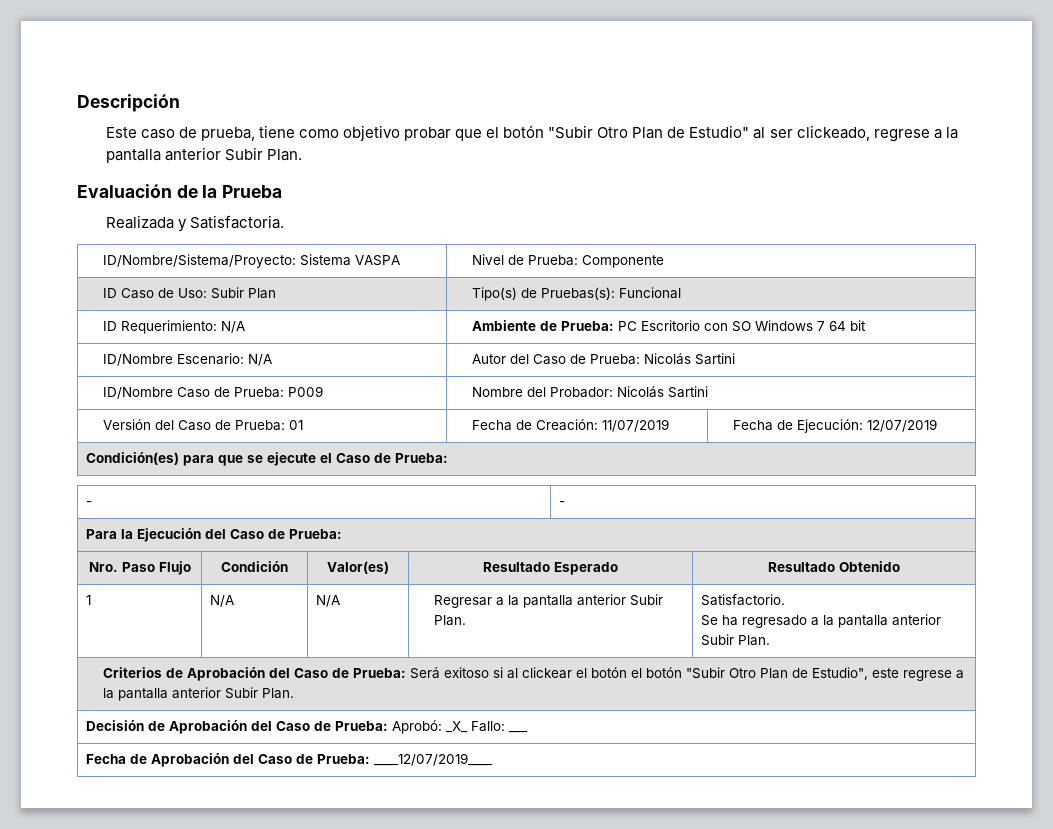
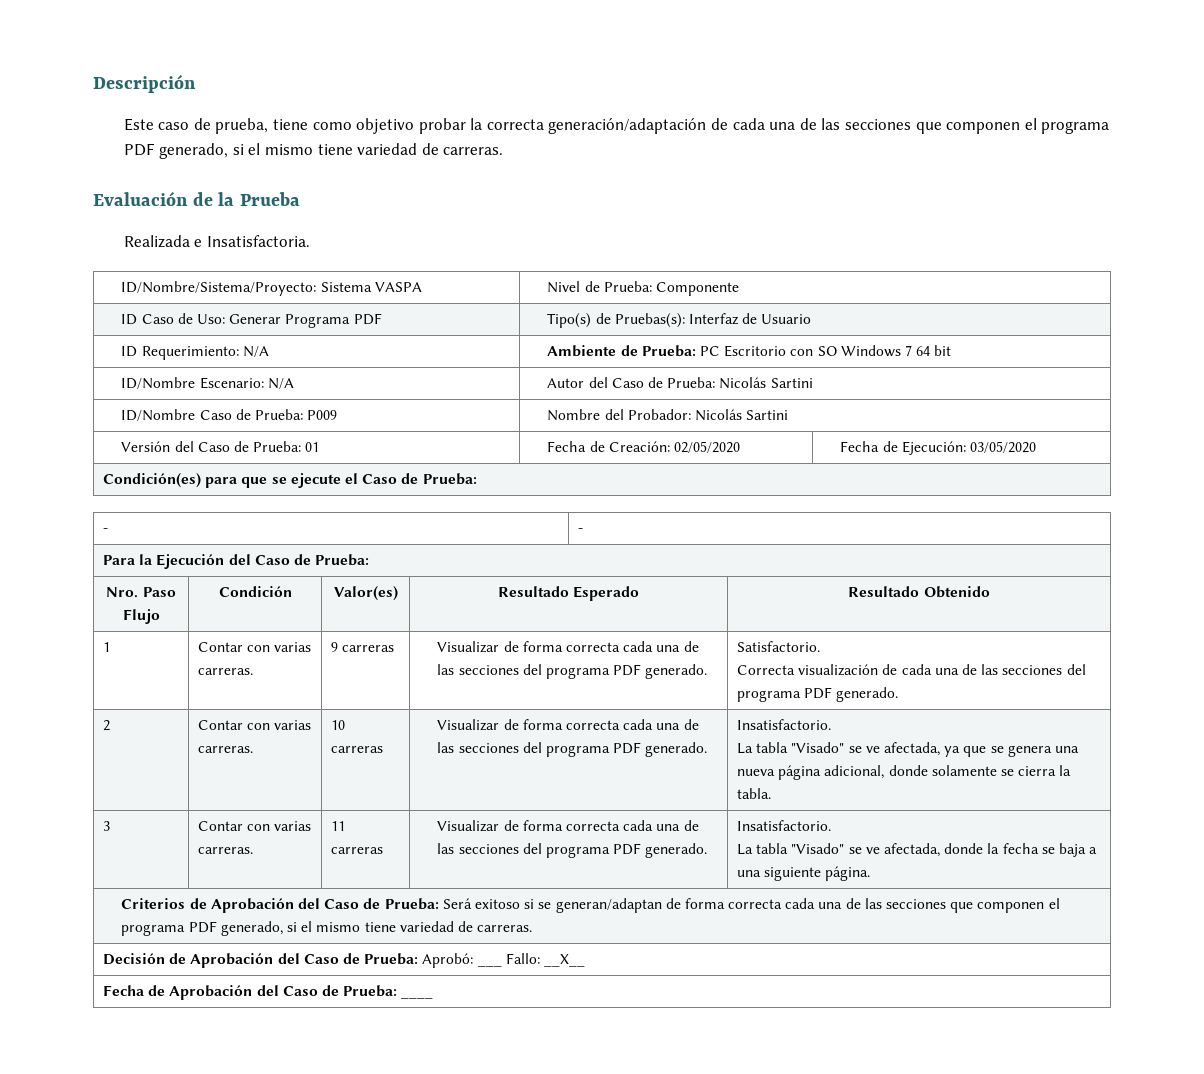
[455,125,958,142] [105,147,302,163] que el botón "Subir Otro Plan de Estudio" al ser clickeado, regrese a la pantalla anterior Subir Plan. -> [470,118,1110,134] [123,143,504,159] la correcta generación/adaptación de cada una de las secciones que componen el programa PDF generado, si el mismo tiene variedad de carreras.
[177,215,284,232] y Satisfactoria. -> [194,235,310,247] e Insatisfactoria.
[211,287,277,299] Subir Plan -> [229,313,382,328] Generar Programa PDF
[619,287,682,299] Funcional -> [689,313,812,325] Interfaz de Usuario
[602,419,670,432] 11/07/2019 -> [674,441,741,453] 02/05/2020
[867,419,938,432] 12/07/2019 -> [970,441,1037,453] 03/05/2020
[209,595,234,607] [315,595,340,607] [434,594,664,608] [434,615,467,626] [700,594,785,606] [700,614,941,628] [700,634,770,646] N/A | N/A | Regresar a la pantalla anterior Subir Plan. | Satisfactorio. // Se ha regresado a la pantalla anterior Subir Plan. -> [198,642,312,652] [198,668,254,675] [331,642,395,652] [437,641,699,653] [437,664,708,679] [737,641,821,652] [737,664,1086,676] [737,687,899,702] [103,720,111,731] [198,720,312,730] [198,746,254,753] [331,720,346,730] [331,746,384,753] [437,719,699,731] [437,742,708,757] [737,719,832,730] [737,742,1079,757] [737,765,1072,780] [737,788,772,799] [103,821,111,831] [198,821,312,831] [198,847,254,854] [331,821,346,831] [331,847,384,854] [437,820,699,832] [437,843,708,858] [737,820,832,831] [737,843,1098,857] [737,866,871,881] Contar con varias carreras. | 9 carreras | Visualizar de forma correcta cada una de las secciones del programa PDF generado. | Satisfactorio. // Correcta visualización de cada una de las secciones del programa PDF generado. // 2 | Contar con varias carreras. | 10 carreras | Visualizar de forma correcta cada una de las secciones del programa PDF generado. | Insatisfactorio. // La tabla "Visado" se ve afectada, ya que se genera una nueva página adicional, donde solamente se cierra la tabla. // 3 | Contar con varias carreras. | 11 carreras | Visualizar de forma correcta cada una de las secciones del programa PDF generado. | Insatisfactorio. // La tabla "Visado" se ve afectada, donde la fecha se baja a una siguiente página.
[507,667,965,681] [103,687,295,701] al clickear el botón el botón "Subir Otro Plan de Estudio", este regrese a la pantalla anterior Subir Plan. -> [538,898,1060,913] [121,921,533,936] se generan/adaptan de forma correcta cada una de las secciones que componen el programa PDF generado, si el mismo tiene variedad de carreras.
[445,721,528,733] _X_ Fallo: ___ -> [477,964,502,967] [505,953,585,967] ___ Fallo: __X__
[373,753,493,766] ____12/07/2019____ -> [401,996,434,999] ____

